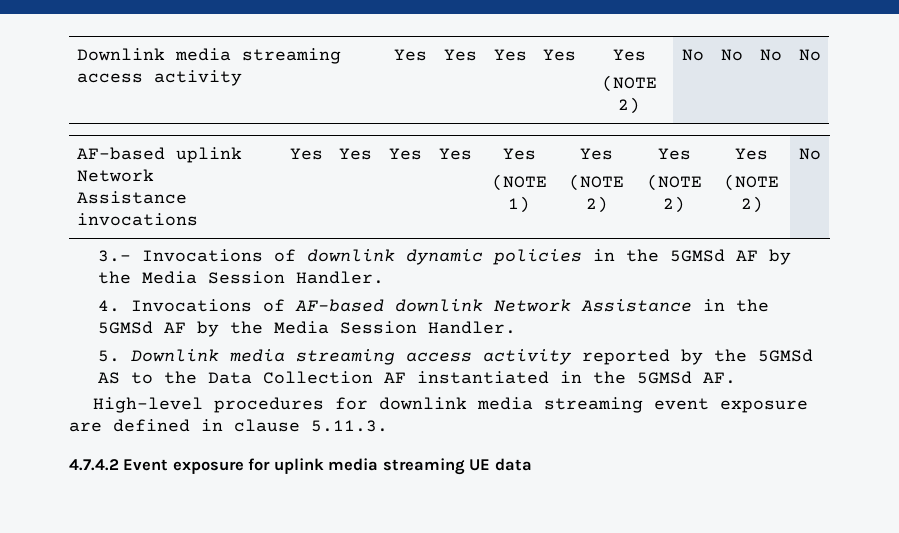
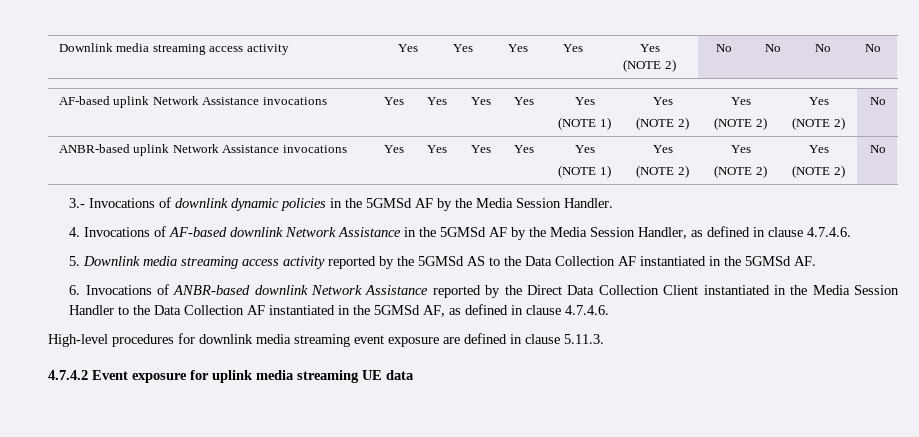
(821, 154) none -> [58,144,347,156] [383,145,404,153] [427,145,447,153] [470,145,491,153] [514,145,534,153] [574,145,595,153] [558,165,611,178] [652,145,673,153] [636,165,689,178] [730,145,751,153] [714,165,767,178] [808,145,829,153] [792,165,845,178] [869,145,886,153] // ANBR-based uplink Network Assistance invocations | Yes | Yes | Yes | Yes | Yes // (NOTE 1) | Yes // (NOTE 2) | Yes // (NOTE 2) | Yes // (NOTE 2) | No
[428,321,517,334] Handler. -> [638,226,852,239] Handler, as defined in clause 4.7.4.6.
(737, 378) none -> [69,284,900,298] [69,304,610,317] // 6. Invocations of ANBR-based downlink Network Assistance reported by the Direct Data Collection Client instantiated in the Media Session Handler to the Data Collection AF instantiated in the 5GMSd AF, as defined in clause 4.7.4.6.

